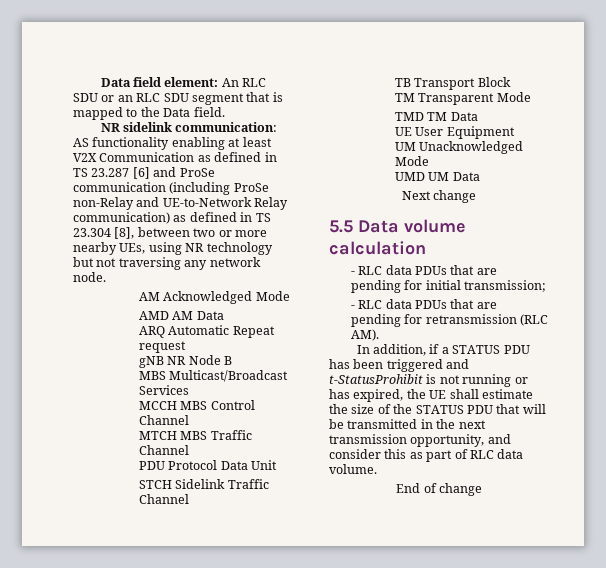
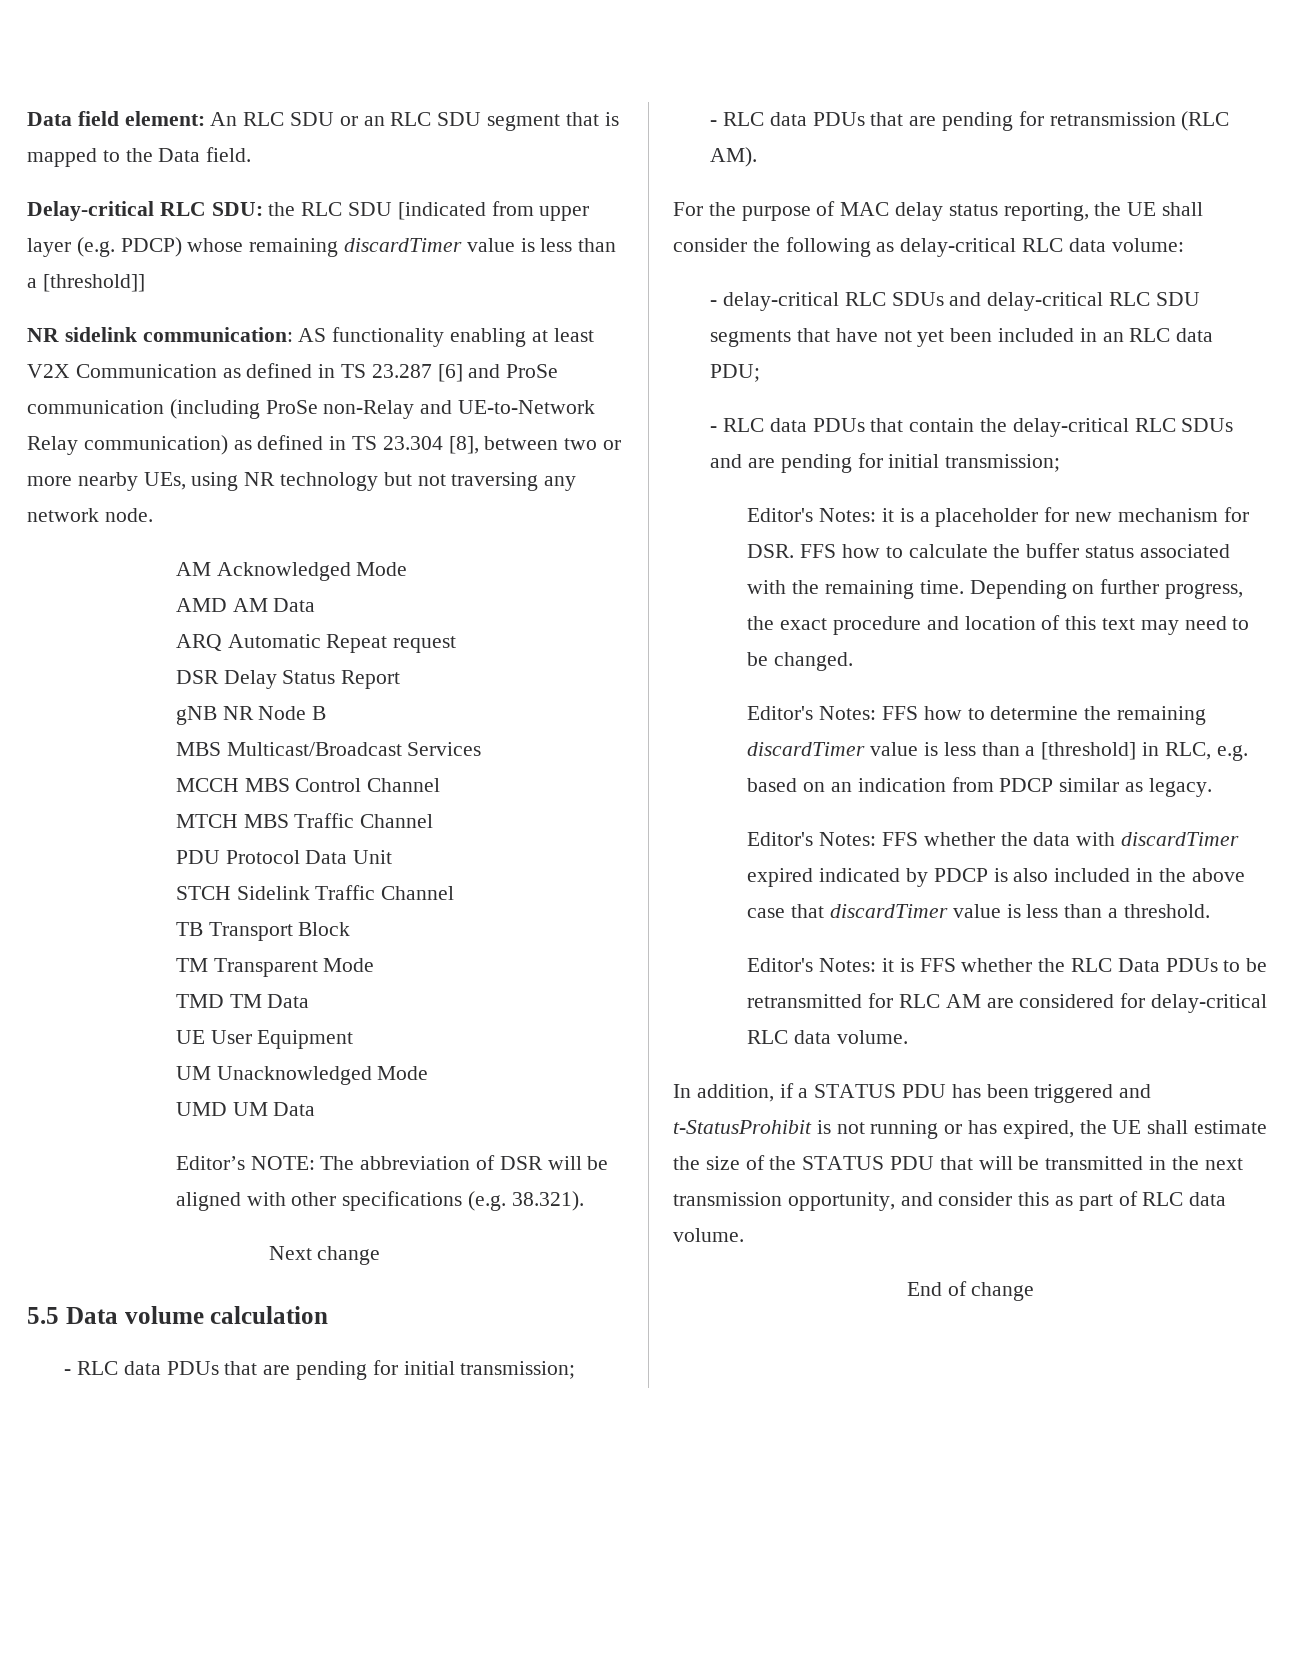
(225, 112) none -> [27,201,590,221] [27,237,617,257] [27,274,145,292] // Delay-critical RLC SDU: the RLC SDU [indicated from upper layer (e.g. PDCP) whose remaining discardTimer value is less than a [threshold]]
(186, 347) none -> [175,670,401,689] // DSR Delay Status Report
(480, 176) none -> [175,1155,609,1170] [175,1191,584,1211] // Editor’s NOTE: The abbreviation of DSR will be aligned with other specifications (e.g. 38.321).
(379, 335) none -> [673,201,1204,221] [673,237,1184,257] [710,292,1200,311] [710,328,1214,347] [710,364,761,382] [710,418,1234,437] [710,453,1061,473] [747,507,1249,527] [747,543,1230,558] [747,579,1244,599] [747,615,1250,635] [747,652,854,671] [747,706,1207,725] [747,742,1248,761] [747,777,1212,797] [747,832,1240,846] [747,868,1245,887] [747,904,1210,918] [747,958,1268,972] [747,993,1268,1013] [747,1030,909,1044] // For the purpose of MAC delay status reporting, the UE shall consider the following as delay-critical RLC data volume: // - delay-critical RLC SDUs and delay-critical RLC SDU segments that have not yet been included in an RLC data PDU; // - RLC data PDUs that contain the delay-critical RLC SDUs and are pending for initial transmission; // Editor's Notes: it is a placeholder for new mechanism for DSR. FFS how to calculate the buffer status associated with the remaining time. Depending on further progress, the exact procedure and location of this text may need to be changed. // Editor's Notes: FFS how to determine the remaining discardTimer value is less than a [threshold] in RLC, e.g. based on an indication from PDCP similar as legacy. // Editor's Notes: FFS whether the data with discardTimer expired indicated by PDCP is also included in the above case that discardTimer value is less than a threshold. // Editor's Notes: it is FFS whether the RLC Data PDUs to be retransmitted for RLC AM are considered for delay-critical RLC data volume.

